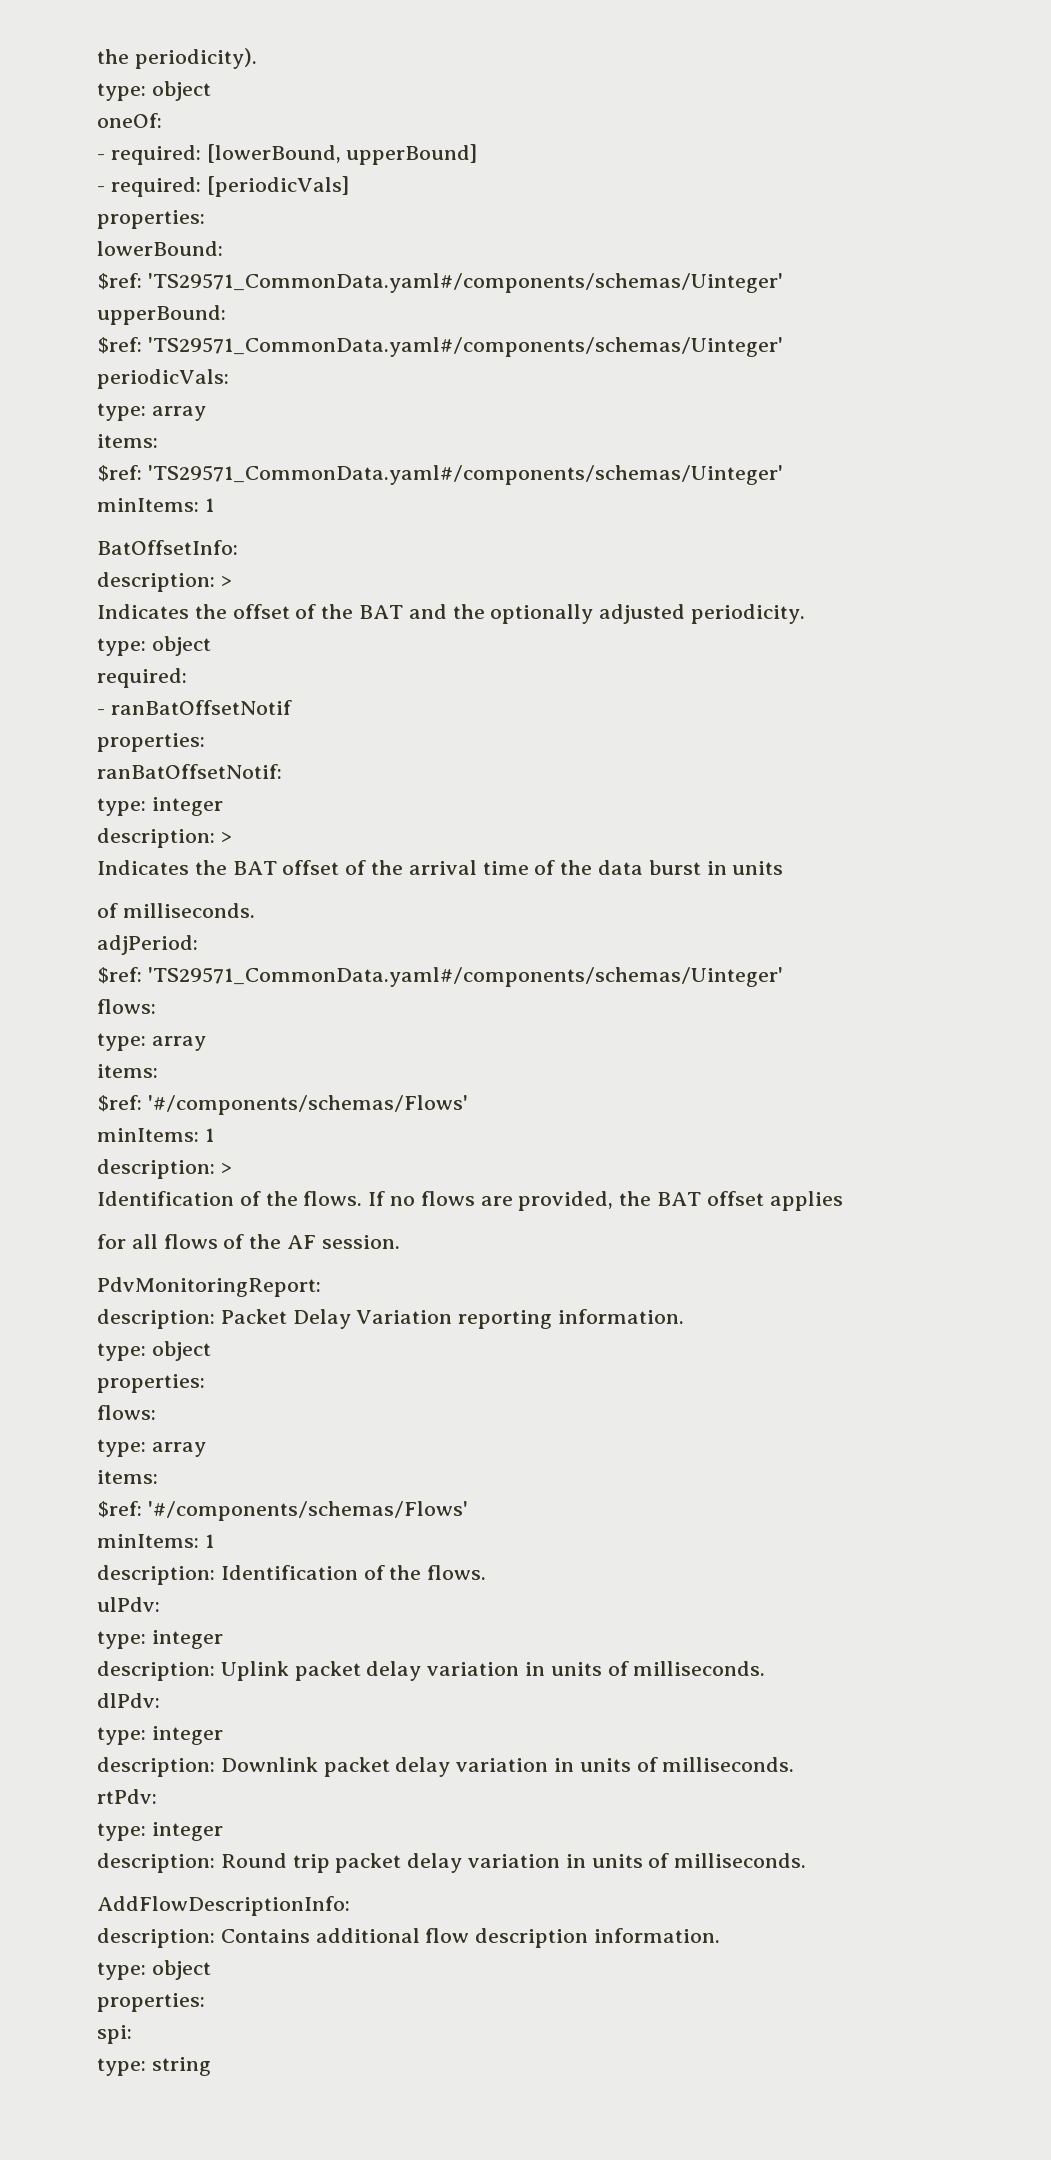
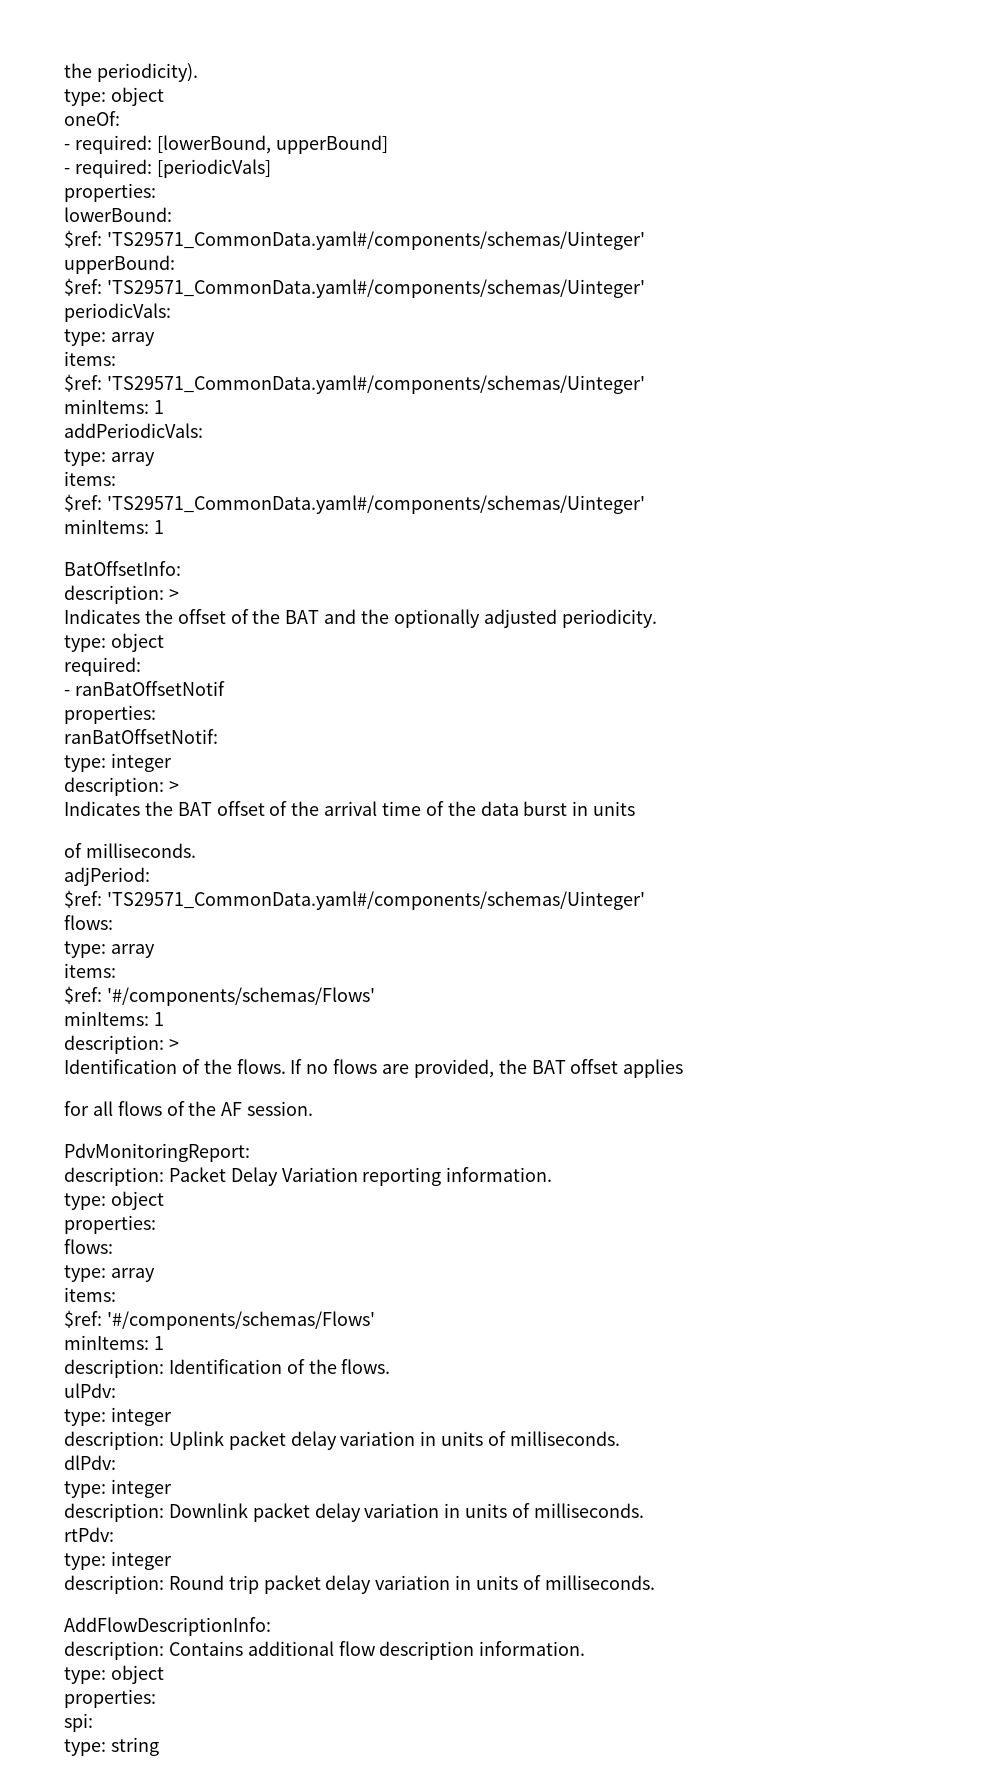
(214, 505) none -> [64,423,203,438] [64,449,155,466] [64,471,116,486] [64,494,645,514] [64,519,164,534] // addPeriodicVals: // type: array // items: // $ref: 'TS29571_CommonData.yaml#/components/schemas/Uinteger' // minItems: 1

